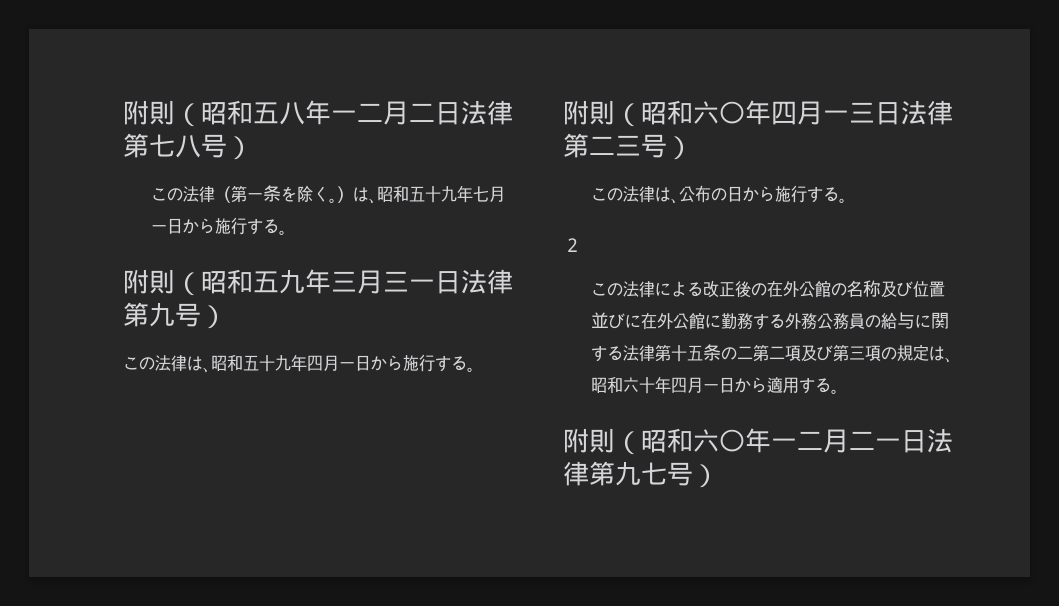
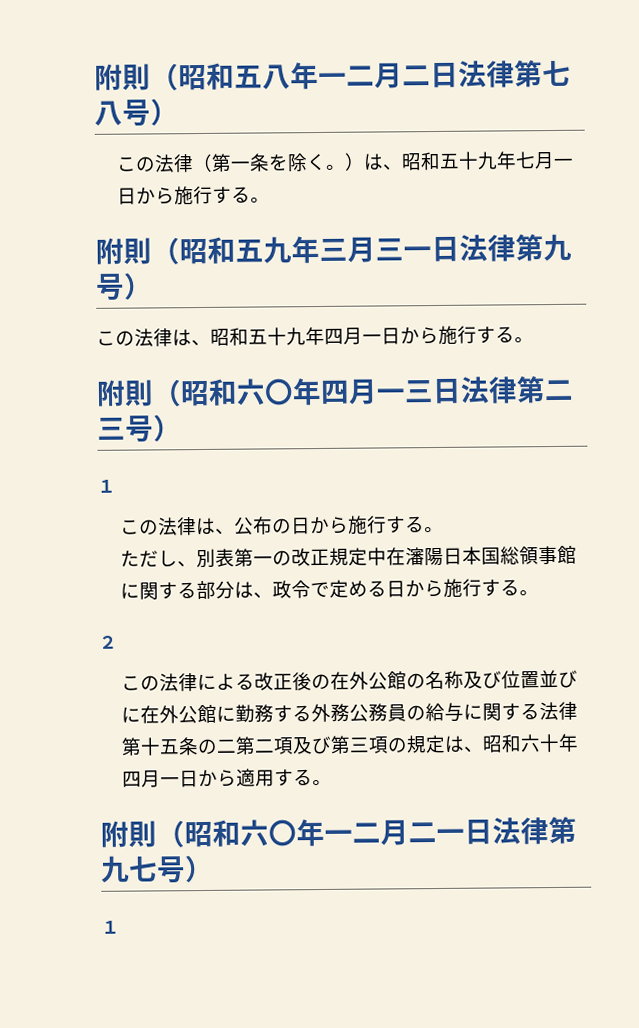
(693, 148) none -> [97,479,116,493] // １
(848, 200) none -> [119,545,577,569] [119,578,539,600] // ただし、別表第一の改正規定中在瀋陽日本国総領事館に関する部分は、政令で定める日から施行する。
(719, 476) none -> [101,920,120,934] // １

